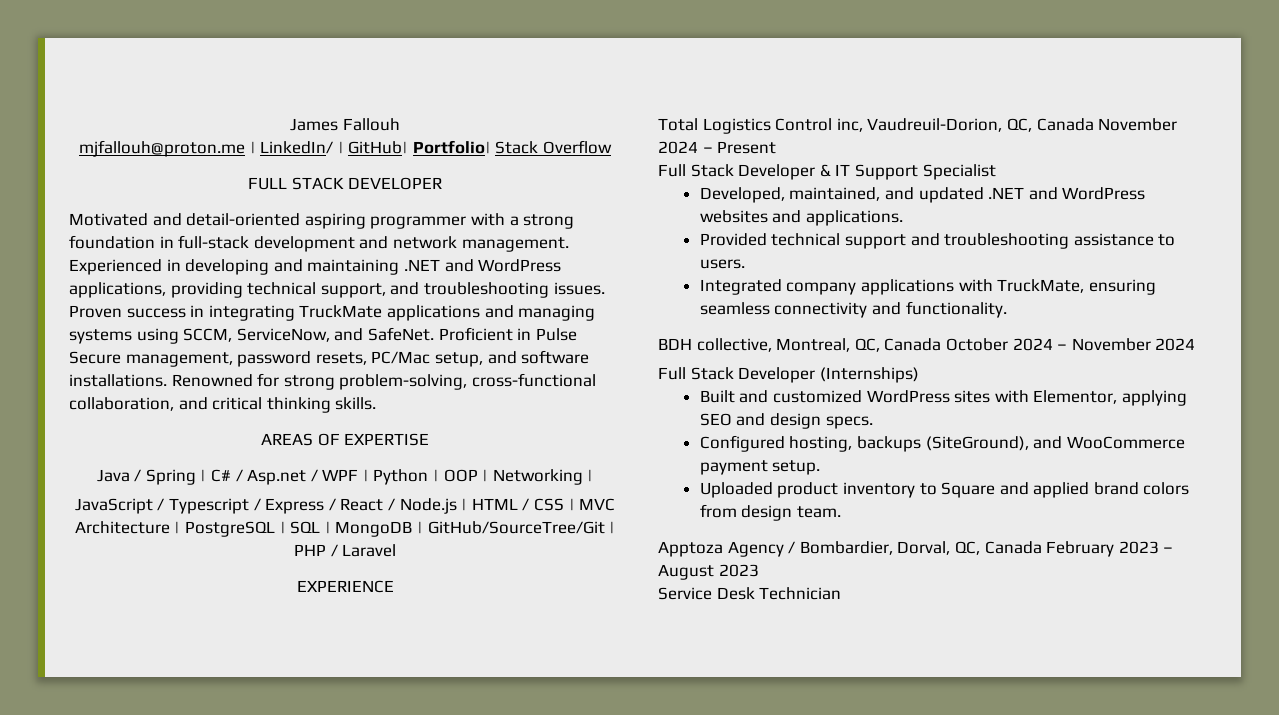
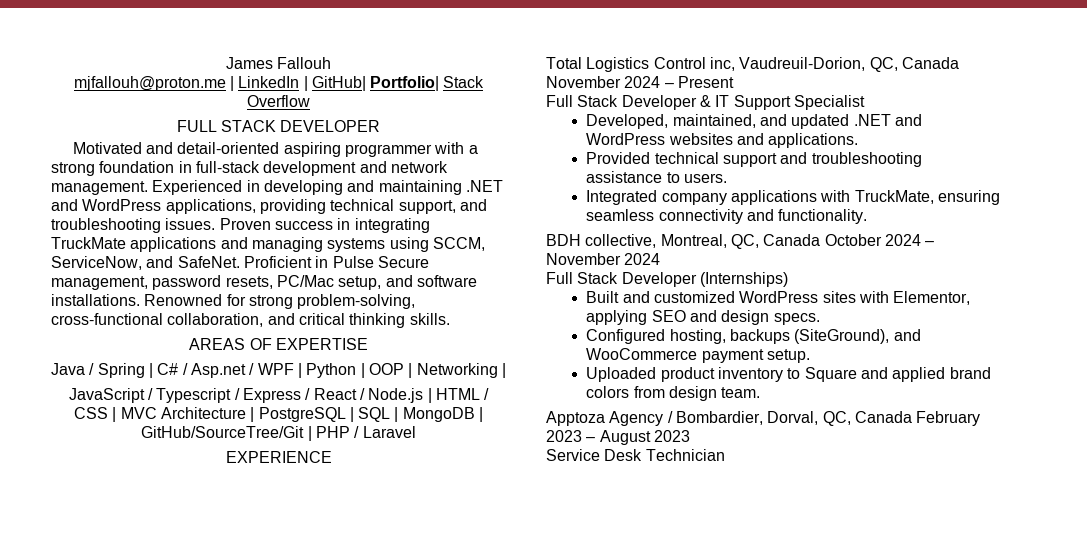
[260,141,334,154] LinkedIn/ -> [238,76,300,88] LinkedIn

